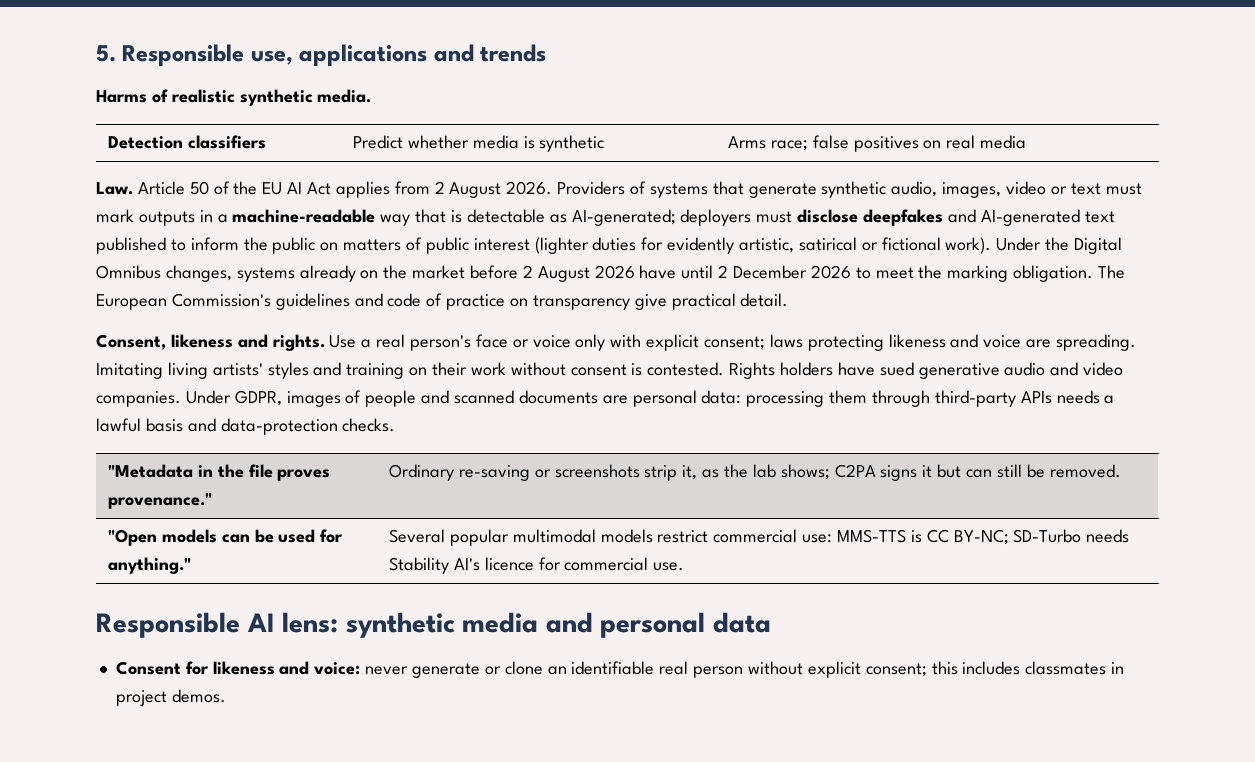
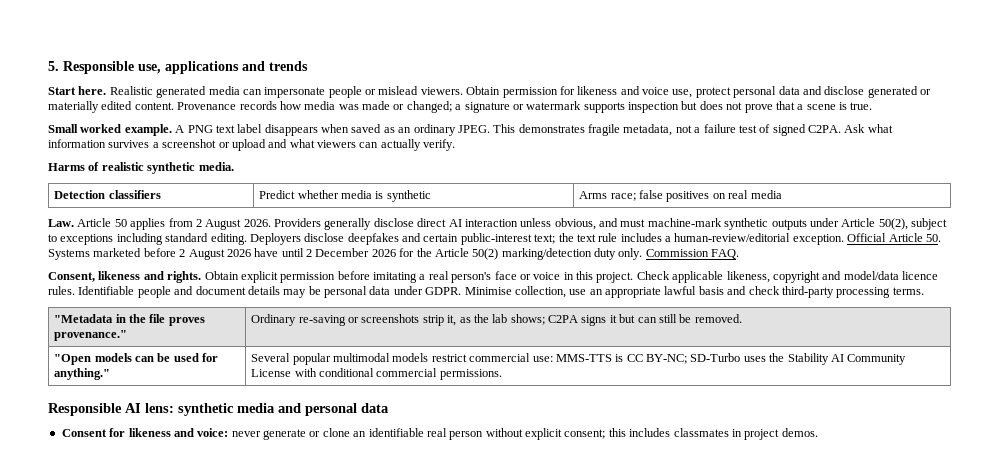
(547, 53) none -> [48,86,931,98] [48,101,873,113] [48,124,893,136] [48,139,456,151] // Start here. Realistic generated media can impersonate people or mislead viewers. Obtain permission for likeness and voice use, protect personal data and disclose generated or materially edited content. Provenance records how media was made or changed; a signature or watermark supports inspection but does not prove that a scene is true. // Small worked example. A PNG text label disappears when saved as an ordinary JPEG. This demonstrates fragile metadata, not a failure test of signed C2PA. Ask what information survives a screenshot or upload and what viewers can actually verify.
[213,181,332,195] of the EU AI Act -> (127, 223) none
[630,181,1142,198] [96,209,1115,226] [96,237,1123,254] [96,265,466,282] of systems that generate synthetic audio, images, video or text must mark outputs in a machine-readable way that is detectable as AI-generated; deployers must disclose deepfakes and AI-generated text published to inform the public on matters of public interest (lighter duties for evidently artistic, satirical or fictional work). Under the Digital Omnibus changes, systems already on the market -> [324,218,947,230] [48,233,941,245] [48,248,142,260] generally disclose direct AI interaction unless obvious, and must machine-mark synthetic outputs under Article 50(2), subject to exceptions including standard editing. Deployers disclose deepfakes and certain public-interest text; the text rule includes a human-review/editorial exception. Official Article 50. Systems marketed
[855,265,1126,282] [96,293,789,310] to meet the marking obligation. The European Commission's guidelines and code of practice on transparency give practical detail. -> [399,248,740,260] for the Article 50(2) marking/detection duty only. Commission FAQ.
[329,335,357,348] Use -> [204,271,417,283] Obtain explicit permission before imitating
[575,334,1137,351] [96,362,1124,379] [96,390,1115,407] [96,418,396,435] only with explicit consent; laws protecting likeness and voice are spreading. Imitating living artists' styles and training on their work without consent is contested. Rights holders have sued generative audio and video companies. Under GDPR, images of people and scanned documents are personal data: processing them through third-party APIs needs a lawful basis and data-protection checks. -> [563,271,938,283] [48,286,924,298] in this project. Check applicable likeness, copyright and model/data licence rules. Identifiable people and document details may be personal data under GDPR. Minimise collection, use an appropriate lawful basis and check third-party processing terms.
[1086,529,1130,543] [388,557,685,574] needs Stability AI's licence for commercial use. -> [743,353,907,365] [251,368,502,380] uses the Stability AI Community License with conditional commercial permissions.

